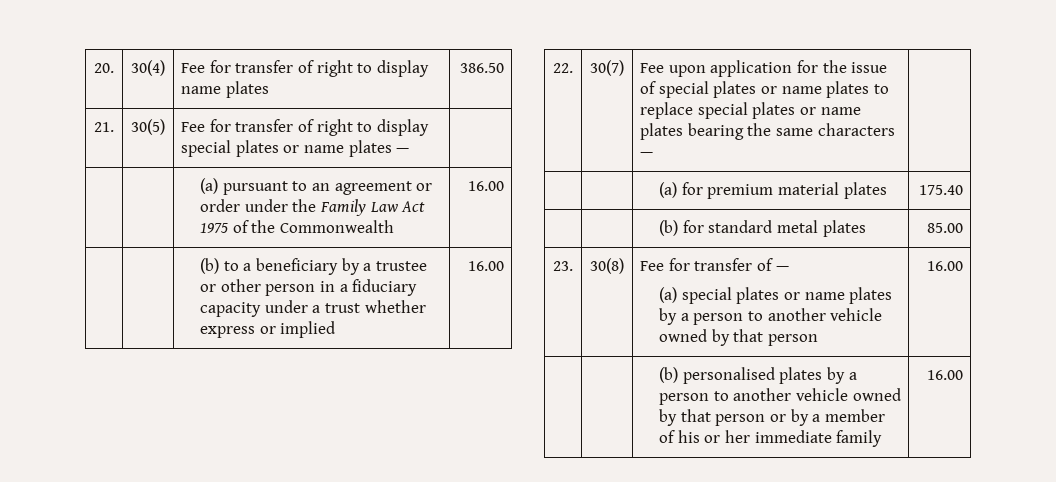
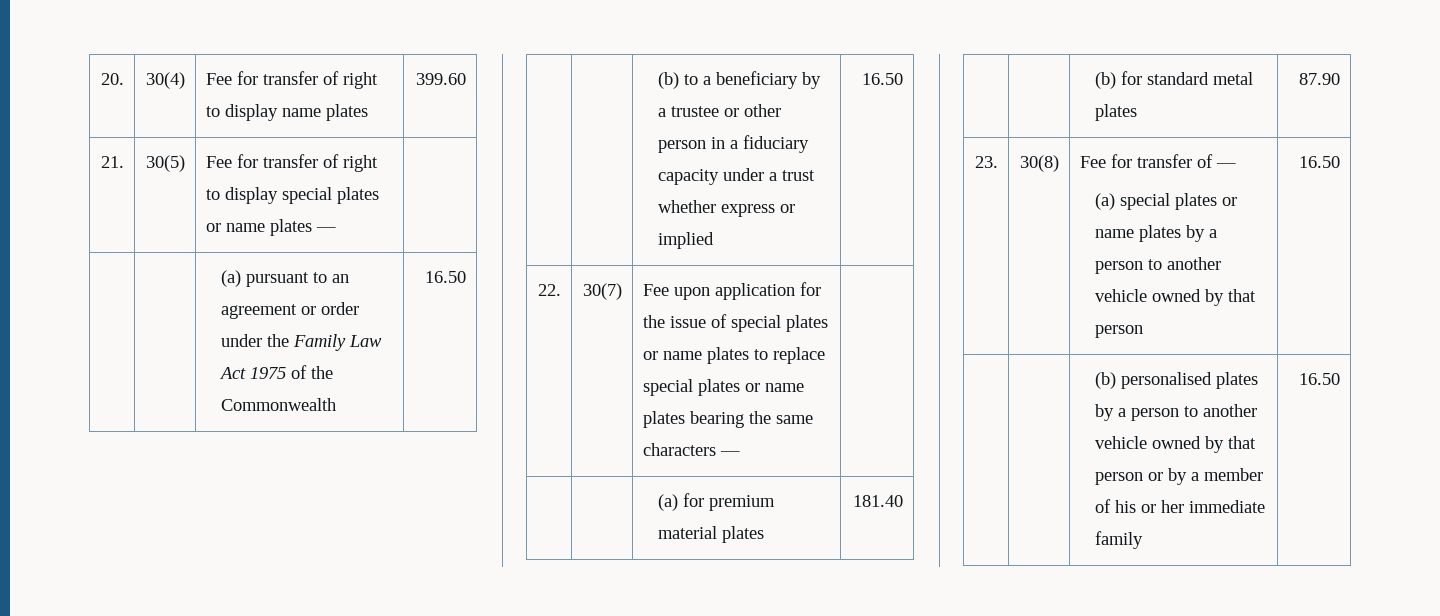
[459,63,504,73] 386.50 -> [416,73,467,85] 399.60
[467,181,504,191] 16.00 -> [425,271,467,283] 16.50
[467,261,504,271] 16.00 -> [862,73,904,85] 16.50
[918,185,963,195] 175.40 -> [853,495,904,507] 181.40
[926,223,963,233] 85.00 -> [1299,73,1341,85] 87.90
[926,261,963,271] 16.00 -> [1299,156,1341,168] 16.50
[926,370,963,380] 16.00 -> [1299,373,1341,385] 16.50

